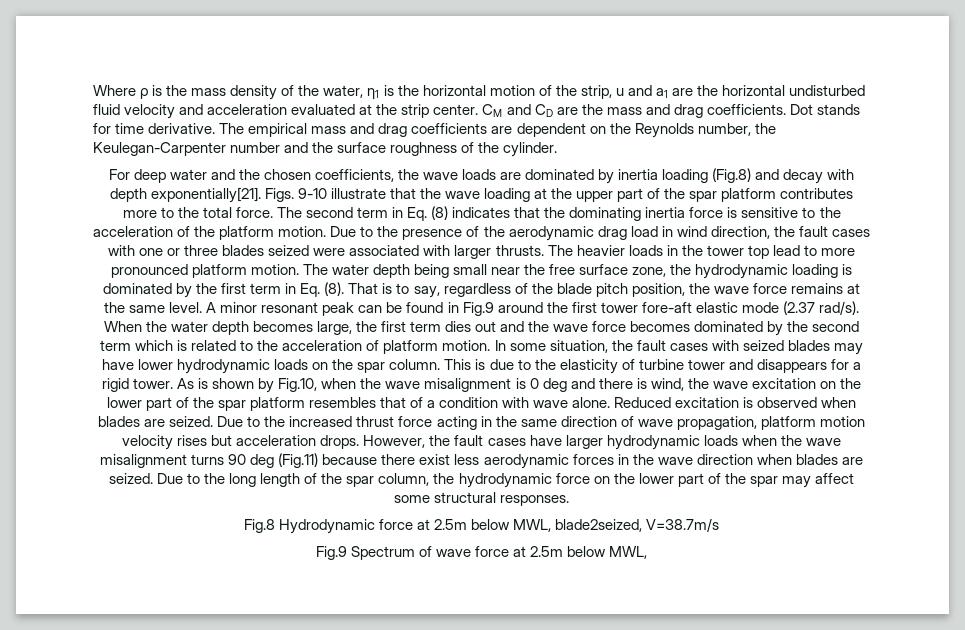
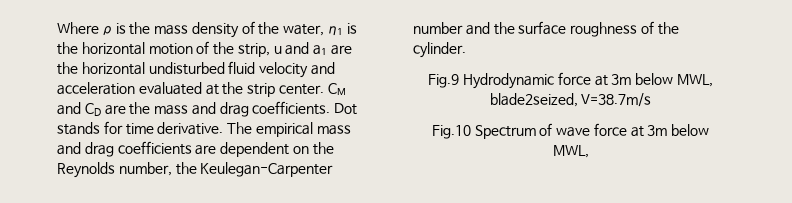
[108,168,855,184] [109,187,854,203] [122,206,841,221] [93,226,870,241] [108,245,855,259] [110,264,853,279] [102,282,861,298] [104,301,859,316] [103,321,860,336] [100,340,863,355] [102,359,861,374] [101,378,862,393] [106,397,857,411] [98,416,865,430] [122,435,841,450] [100,453,863,469] [108,473,855,488] [393,492,570,506] [243,519,275,533] For deep water and the chosen coefficients, the wave loads are dominated by inertia loading (Fig.8) and decay with depth exponentially[21]. Figs. 9-10 illustrate that the wave loading at the upper part of the spar platform contributes more to the total force. The second term in Eq. (8) indicates that the dominating inertia force is sensitive to the acceleration of the platform motion. Due to the presence of the aerodynamic drag load in wind direction, the fault cases with one or three blades seized were associated with larger thrusts. The heavier loads in the tower top lead to more pronounced platform motion. The water depth being small near the free surface zone, the hydrodynamic loading is dominated by the first term in Eq. (8). That is to say, regardless of the blade pitch position, the wave force remains at the same level. A minor resonant peak can be found in Fig.9 around the first tower fore-aft elastic mode (2.37 rad/s). When the water depth becomes large, the first term dies out and the wave force becomes dominated by the second term which is related to the acceleration of platform motion. In some situation, the fault cases with seized blades may have lower hydrodynamic loads on the spar column. This is due to the elasticity of turbine tower and disappears for a rigid tower. As is shown by Fig.10, when the wave misalignment is 0 deg and there is wind, the wave excitation on the lower part of the spar platform resembles that of a condition with wave alone. Reduced excitation is observed when blades are seized. Due to the increased thrust force acting in the same direction of wave propagation, platform motion velocity rises but acceleration drops. However, the fault cases have larger hydrodynamic loads when the wave misalignment turns 90 deg (Fig.11) because there exist less aerodynamic forces in the wave direction when blades are seized. Due to the long length of the spar column, the hydrodynamic force on the lower part of the spar may affect some structural responses. // Fig.8 -> [428,74,460,88] Fig.9
[434,519,468,530] 2.5m -> [611,74,632,85] 3m
[315,546,347,560] Fig.9 -> [431,125,471,139] Fig.10
[530,546,564,557] 2.5m -> [647,125,668,136] 3m

